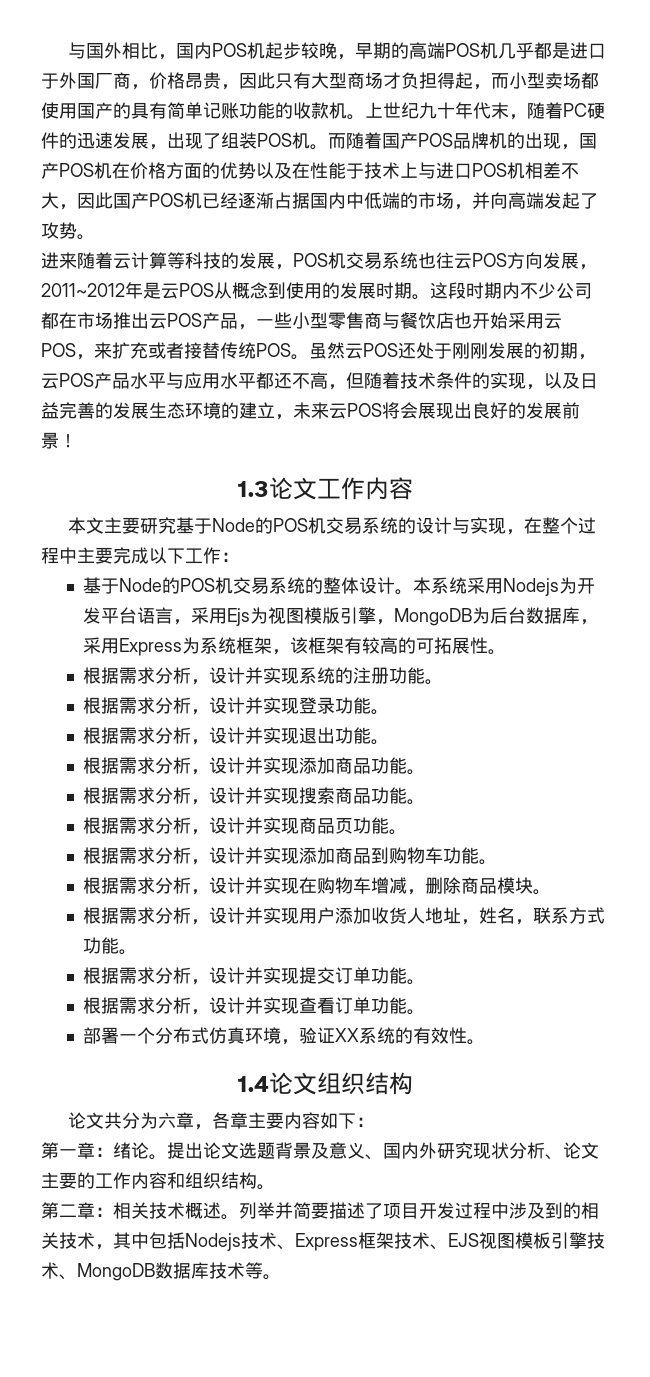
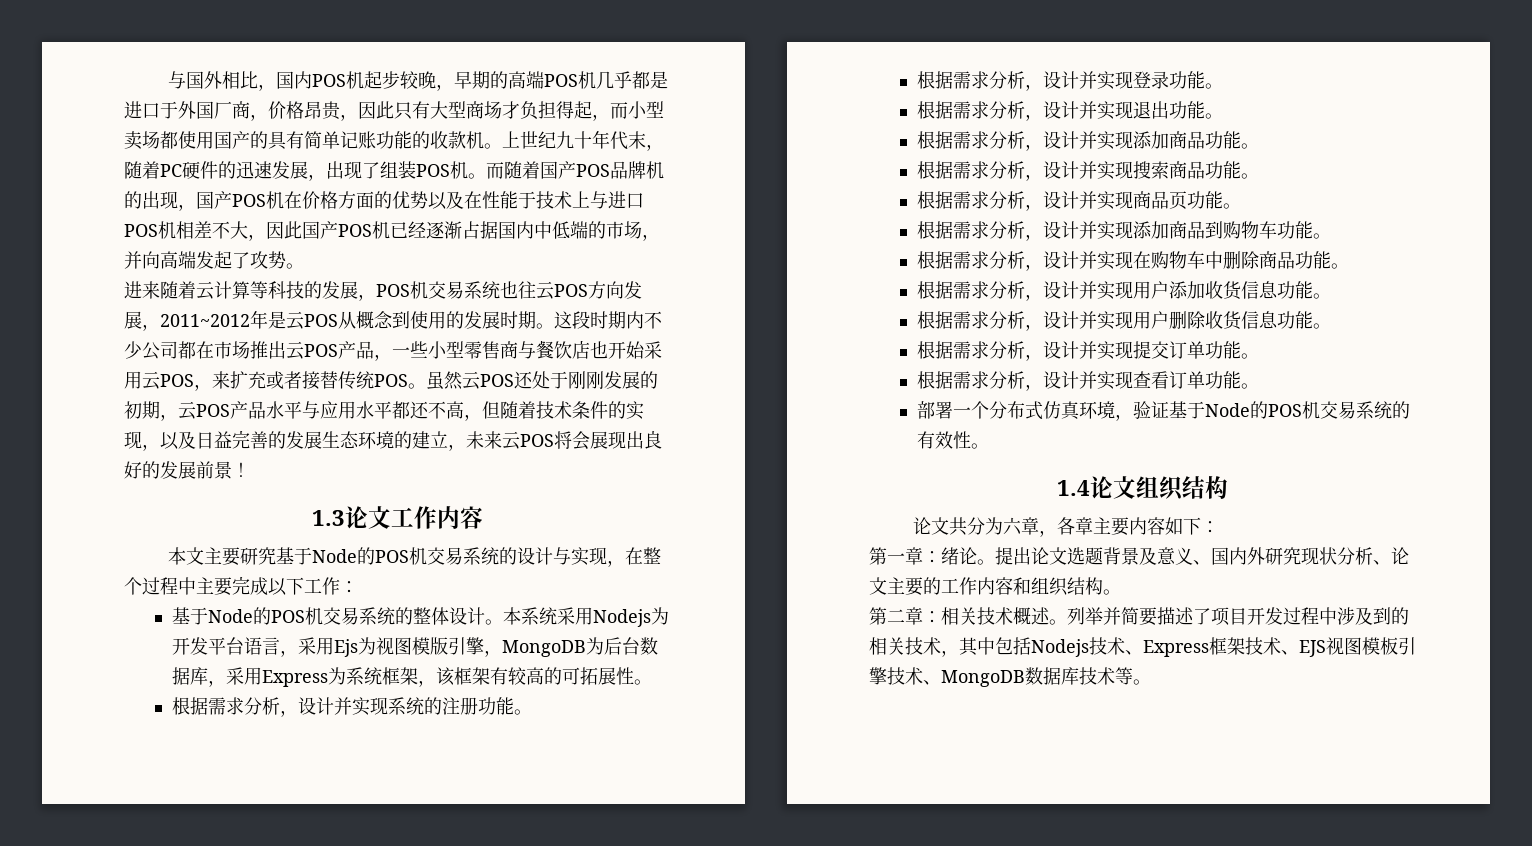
[371,877,426,895] 增减， -> [1204,251,1223,269] 中
[497,877,534,894] 模块 -> [1294,251,1331,269] 功能
[407,907,606,925] 人地址，姓名，联系方式 -> [1240,281,1331,299] [916,311,1278,331] 信息功能。 // 根据需求分析，设计并实现用户删除收货信息
[335,1028,360,1042] XX -> [1168,401,1356,419] 基于Node的POS机交易

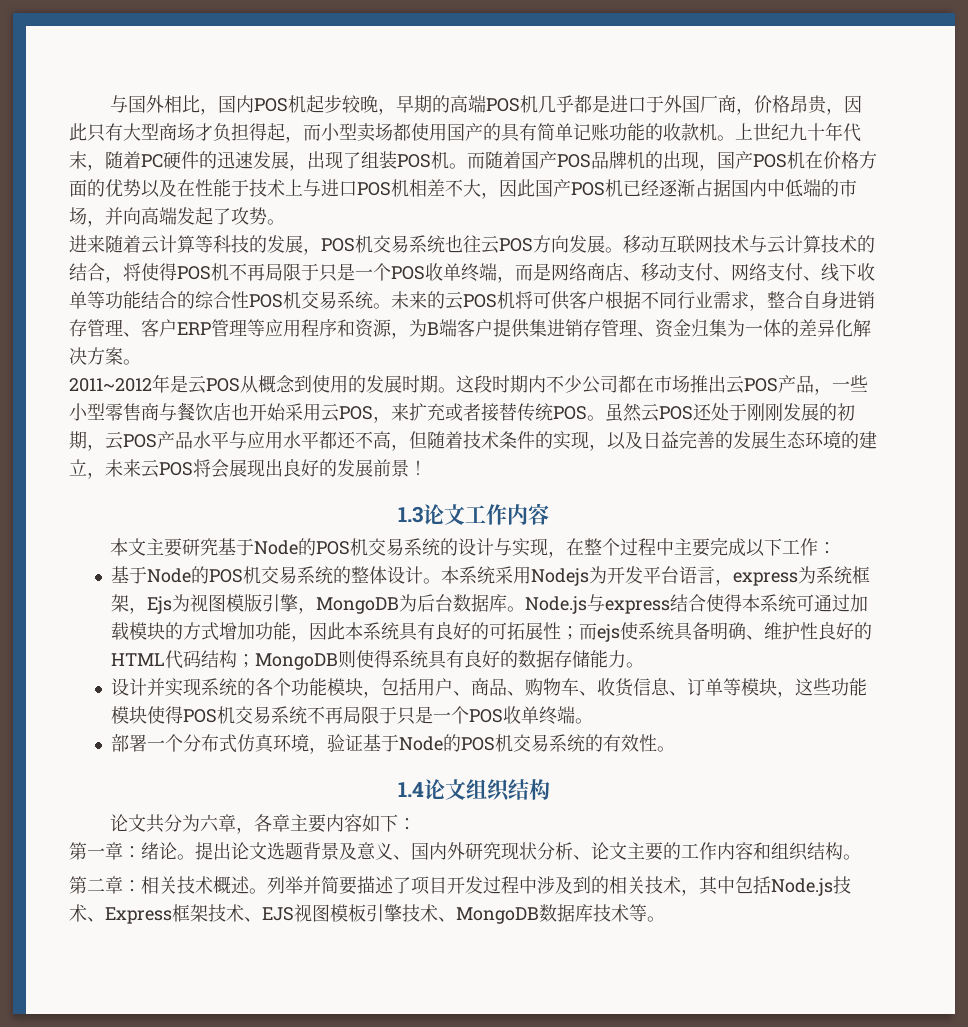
[142,324,160,331] ， -> [605,235,875,254] [69,262,875,283] [69,291,875,311] [69,319,871,339] [69,347,141,365] 。移动互联网技术与云计算技术的结合，将使得POS机不再局限于只是一个POS收单终端，而是网络商店、移动支付、网络支付、线下收单等功能结合的综合性POS机交易系统。未来的云POS机将可供客户根据不同行业需求，整合自身进销存管理、客户ERP管理等应用程序和资源，为B端客户提供集进销存管理、资金归集为一体的差异化解决方案。 //
[297,637,334,655] 采用 -> [733,566,871,586] [111,594,148,614] express为系统框架，
[207,667,652,687] [171,697,532,717] [916,71,1223,91] [916,101,1223,121] [916,131,1259,151] [916,161,1259,181] [916,191,1241,211] [916,221,1331,241] [916,251,1349,271] [916,281,1331,301] [916,311,1331,331] [916,341,1259,361] [916,371,1241,391] ，采用Express为系统框架，该框架有较高的可拓展性。 // 根据需求分析，设计并实现系统的注册功能。 // 根据需求分析，设计并实现登录功能。 // 根据需求分析，设计并实现退出功能。 // 根据需求分析，设计并实现添加商品功能。 // 根据需求分析，设计并实现搜索商品功能。 // 根据需求分析，设计并实现商品页功能。 // 根据需求分析，设计并实现添加商品到购物车功能。 // 根据需求分析，设计并实现在购物车中删除商品功能。 // 根据需求分析，设计并实现用户添加收货信息功能。 // 根据需求分析，设计并实现用户删除收货信息功能。 // 根据需求分析，设计并实现提交订单功能。 // 根据需求分析，设计并实现查看订单功能 -> [507,594,869,614] [111,622,873,642] [111,650,645,670] [111,678,868,698] [111,706,576,725] 。Node.js与express结合使得本系统可通过加载模块的方式增加功能，因此本系统具有良好的可拓展性；而ejs使系统具备明确、维护性良好的HTML代码结构；MongoDB则使得系统具有良好的数据存储能力。 // 设计并实现系统的各个功能模块，包括用户、商品、购物车、收货信息、订单等模块，这些功能模块使得POS机交易系统不再局限于只是一个POS收单终端
[1031,639,1089,657] Nodejs -> [771,878,833,896] Node.js

